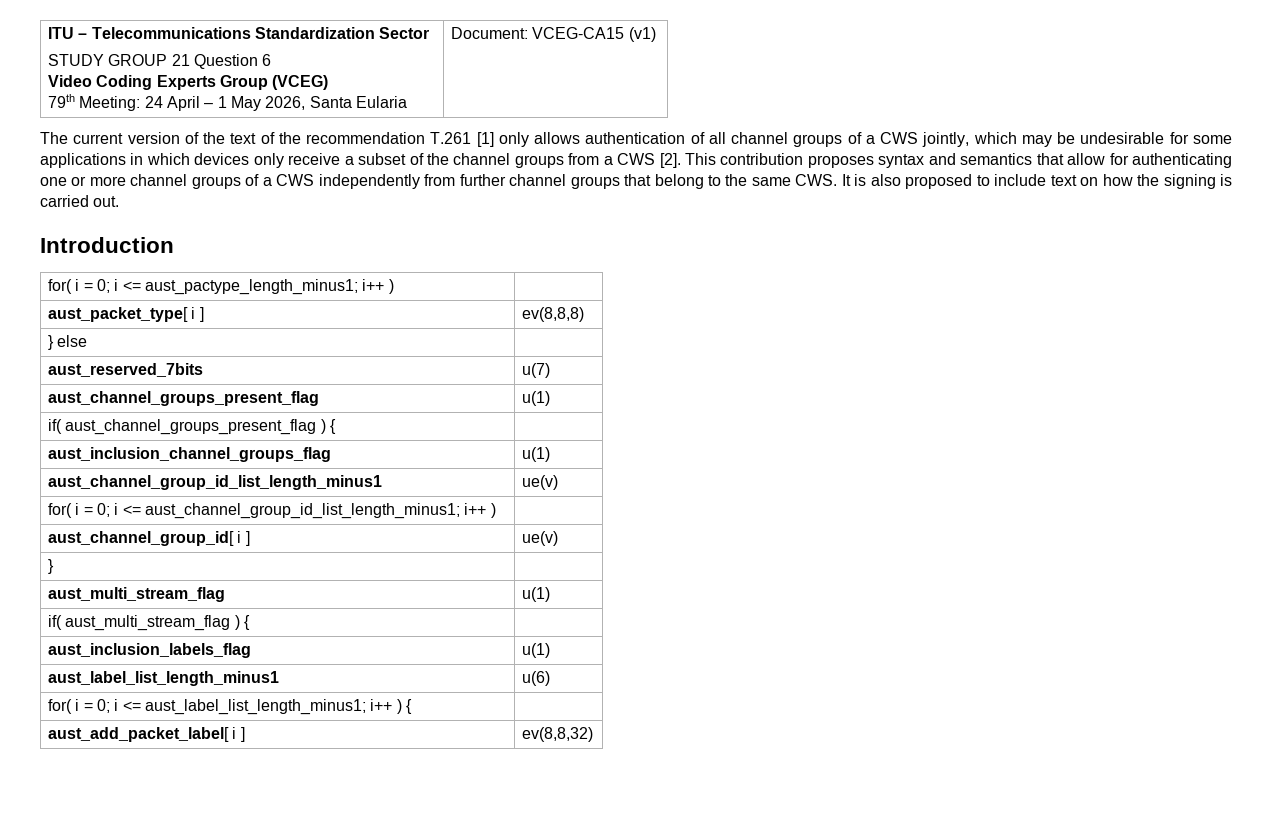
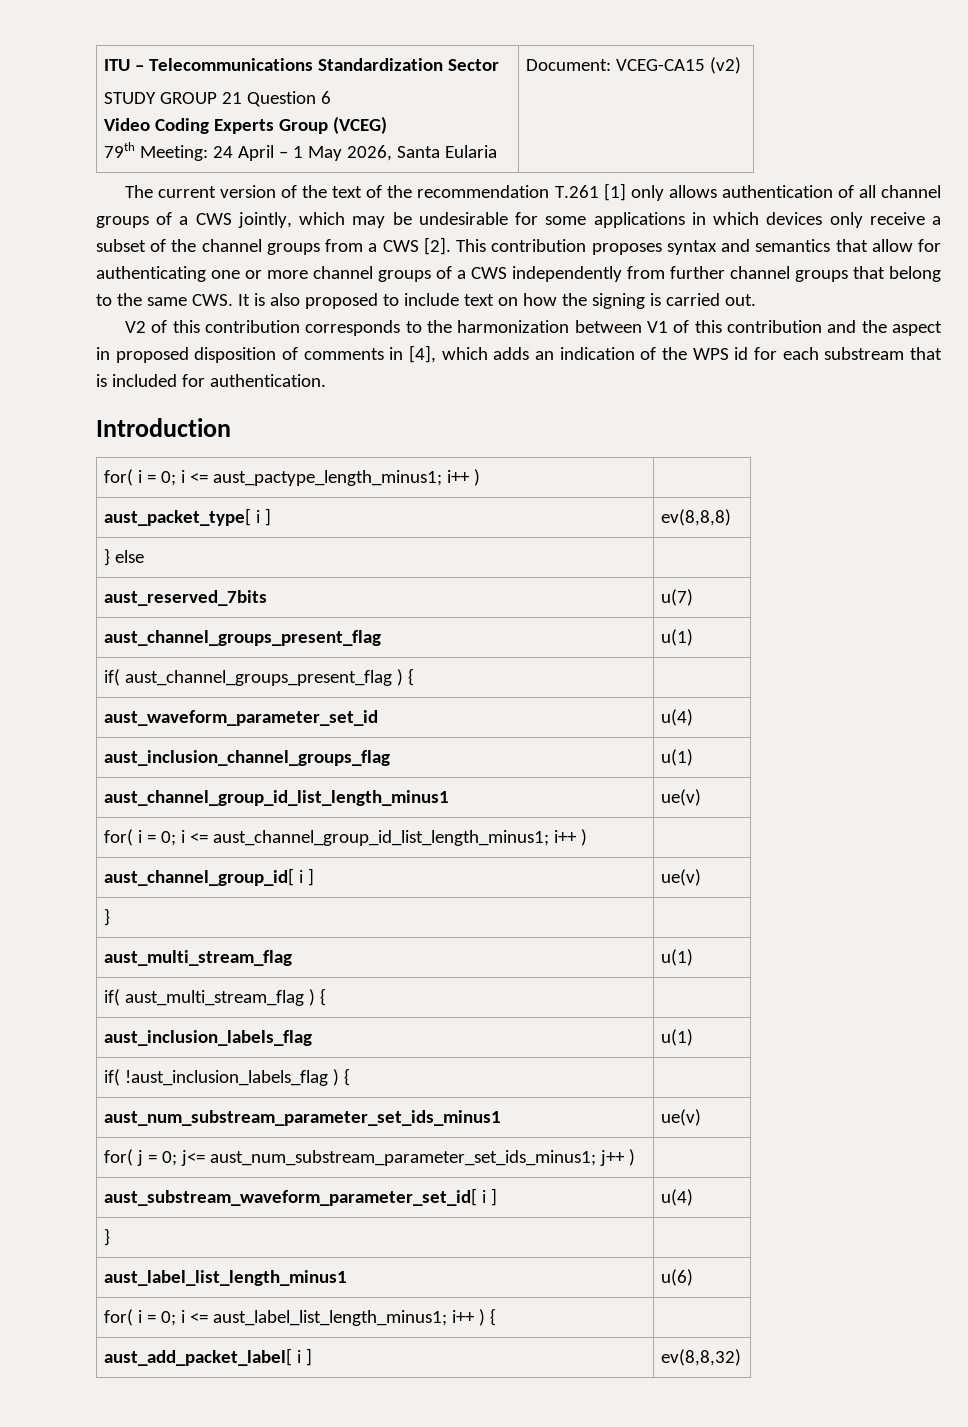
[628,27,656,42] (v1) -> [709,57,741,74] (v2)
(120, 201) none -> [124,320,942,336] [96,345,942,363] [96,374,326,387] // V2 of this contribution corresponds to the harmonization between V1 of this contribution and the aspect in proposed disposition of comments in [4], which adds an indication of the WPS id for each substream that is included for authentication.
(336, 426) none -> [103,710,378,726] [660,709,693,726] // aust_waveform_parameter_set_id | u(4)
(550, 650) none -> [103,1068,350,1086] [103,1110,501,1126] [660,1109,701,1126] [103,1149,635,1166] [103,1188,497,1206] [660,1189,693,1206] [103,1228,110,1246] // if( !aust_inclusion_labels_flag ) { | // aust_num_substream_parameter_set_ids_minus1 | ue(v) // for( j = 0; j<= aust_num_substream_parameter_set_ids_minus1; j++ ) | // aust_substream_waveform_parameter_set_id[ i ] | u(4) // } |

